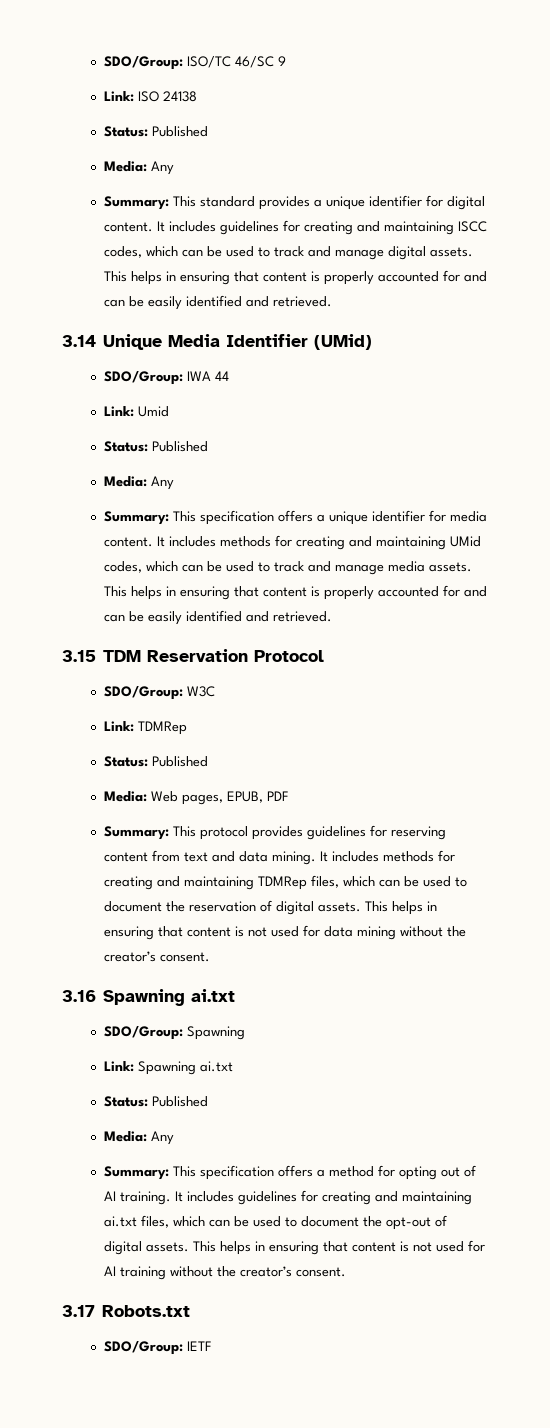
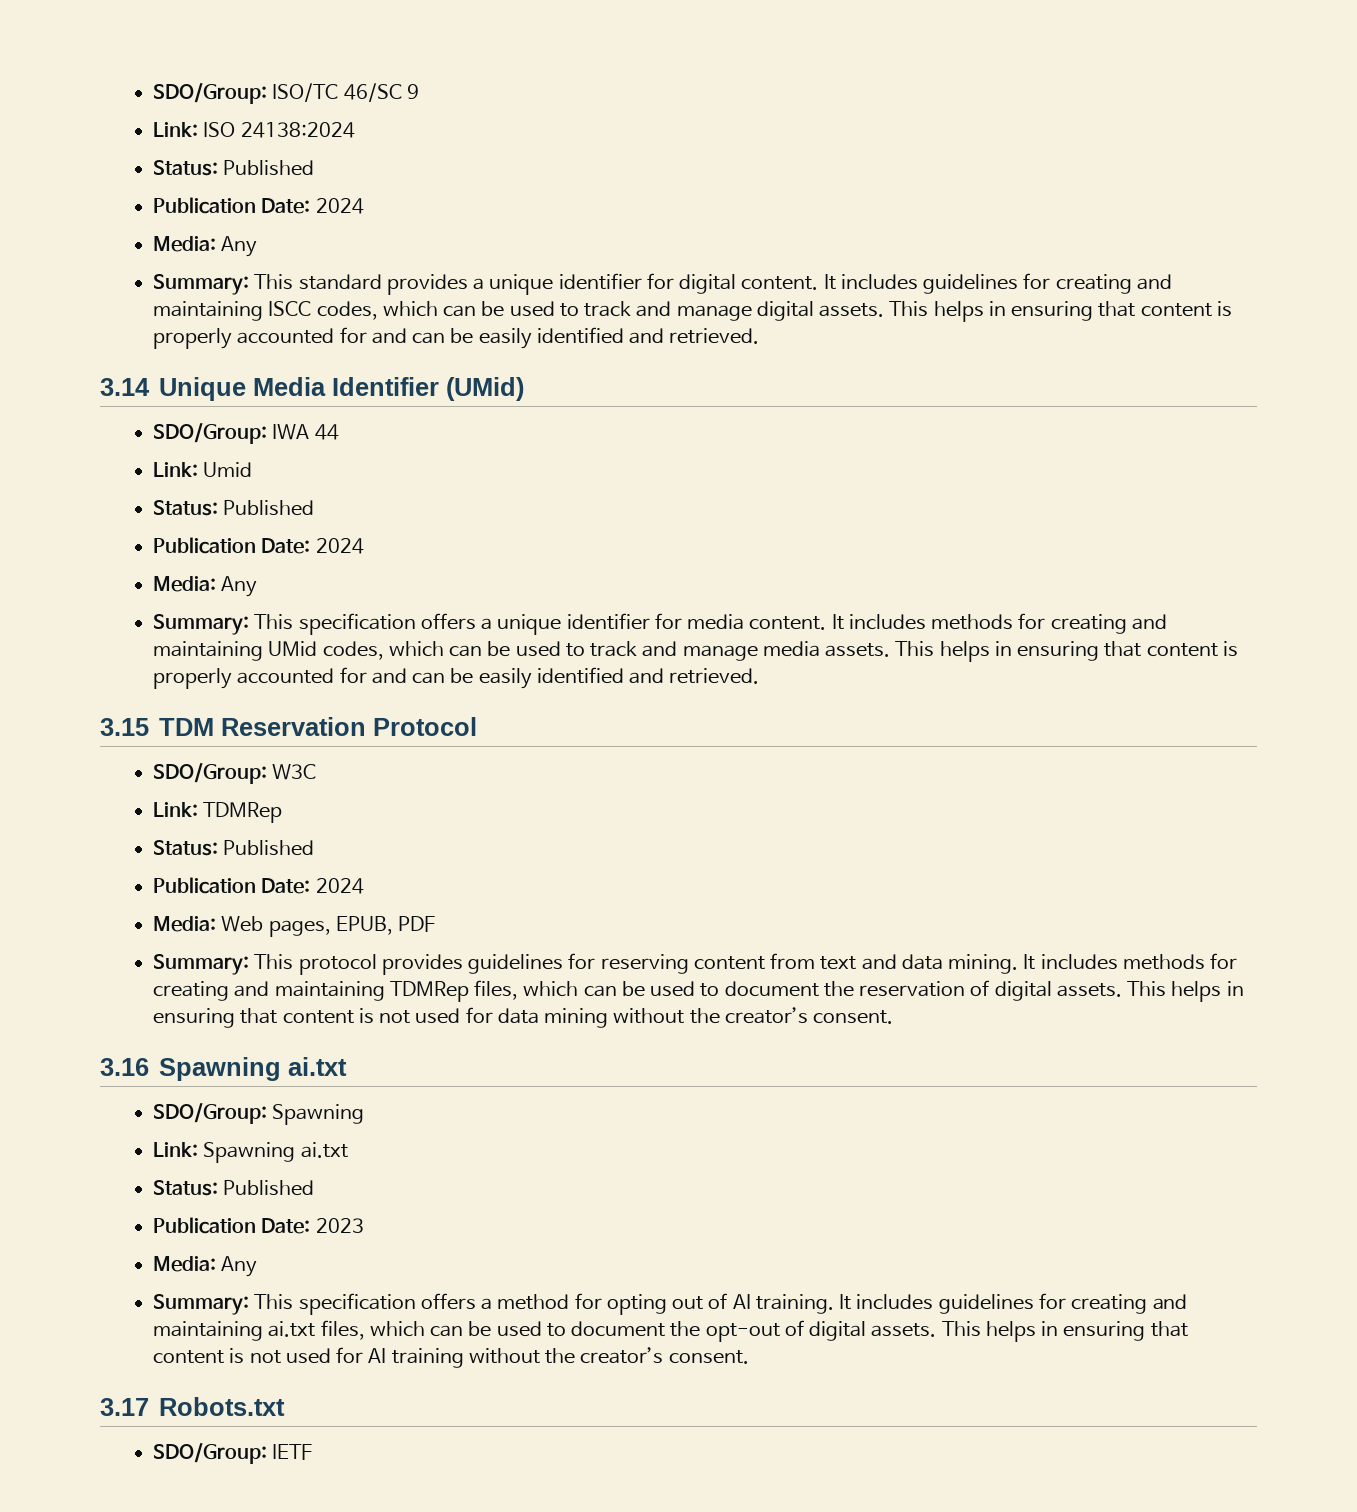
[162,91,197,102] [103,126,208,137] 24138 // Status: Published -> [240,122,355,138] [153,160,315,176] [153,197,364,214] 24138:2024 // Status: Published // Publication Date: 2024
(208, 446) none -> [153,537,364,554] // Publication Date: 2024
(208, 761) none -> [153,877,364,894] // Publication Date: 2024
(208, 1101) none -> [153,1217,364,1234] // Publication Date: 2023

